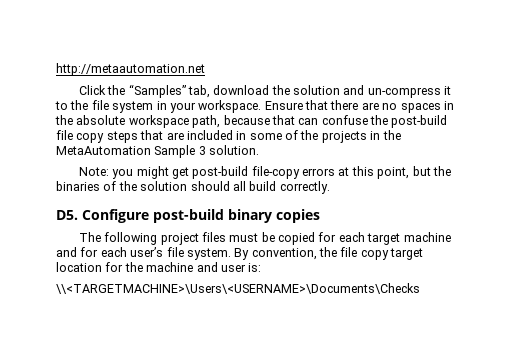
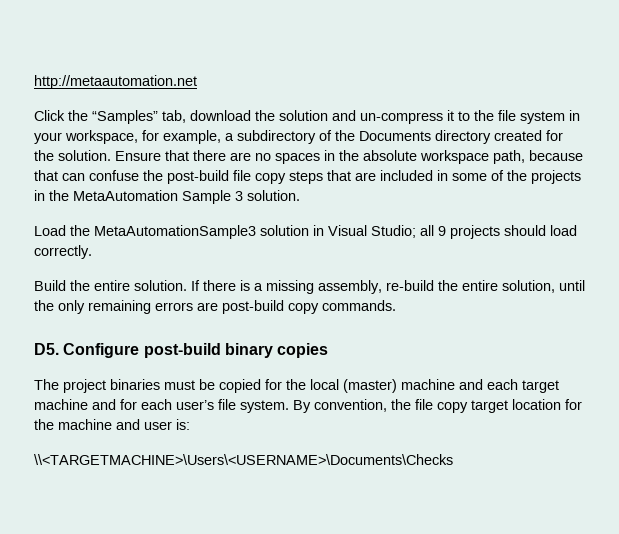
[198,100,262,113] workspace. -> [65,130,563,144] [34,150,111,161] workspace, for example, a subdirectory of the Documents directory created for the solution.
[78,166,451,179] [56,181,330,194] Note: you might get post-build file-copy errors at this point, but the binaries of the solution should all build correctly. -> [34,225,577,239] [34,245,92,259] [34,280,585,294] [34,300,396,314] Load the MetaAutomationSample3 solution in Visual Studio; all 9 projects should load correctly. // Build the entire solution. If there is a missing assembly, re-build the entire solution, until the only remaining errors are post-build copy commands.
[104,232,226,245] following project files -> [63,379,160,393] project binaries
(337, 237) none -> [286,379,483,393] the local (master) machine and

